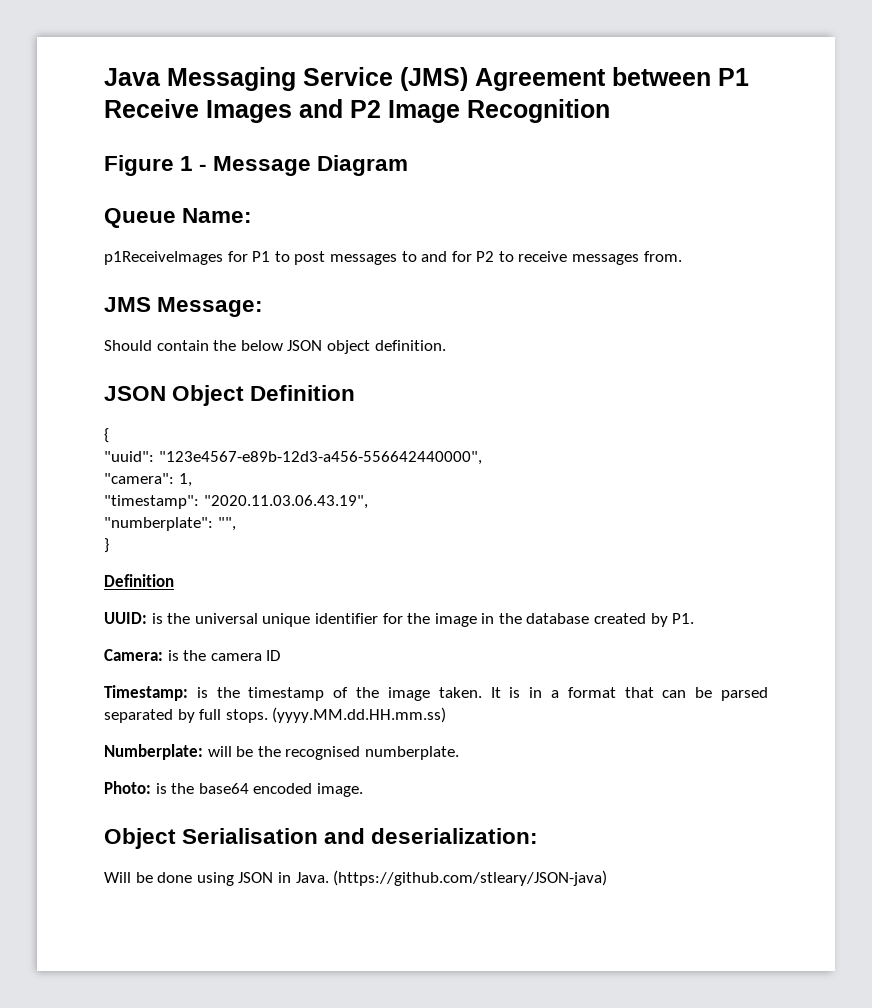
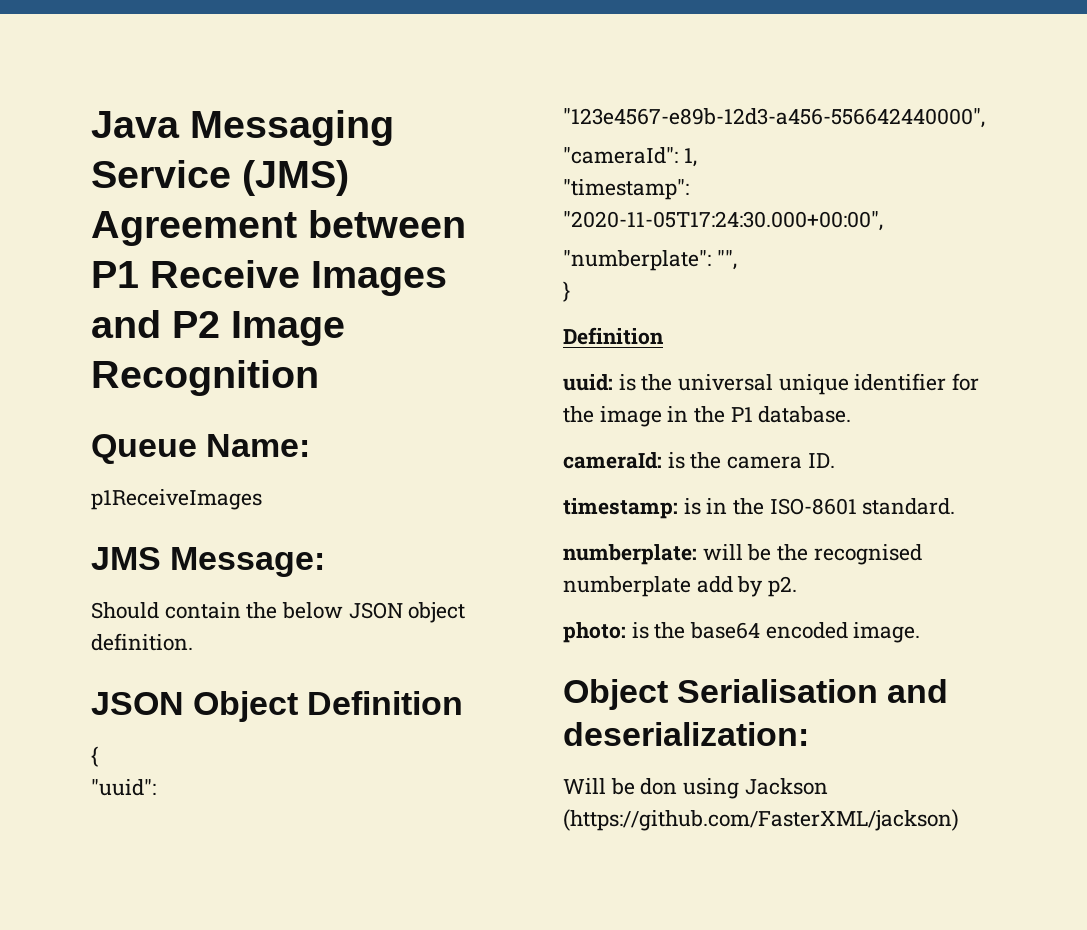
[104,155,409,176] [104,208,253,228] [104,251,682,265] Figure 1 - Message Diagram // Queue Name: // p1ReceiveImages for P1 to post messages to and for P2 to receive messages from. -> [91,434,311,464] [91,489,262,510] Queue Name: // p1ReceiveImages
[104,473,174,484] "camera": -> [563,147,678,164] "cameraId":
[203,495,368,509] "2020.11.03.06.43.19", -> [563,211,883,231] "2020-11-05T17:24:30.000+00:00",
[104,612,147,624] UUID: -> [563,374,613,391] uuid:
[526,613,695,627] [104,649,281,661] [104,685,768,701] [104,707,447,723] [104,744,459,760] [104,781,151,794] database created by P1. // Camera: is the camera ID // Timestamp: is the timestamp of the image taken. It is in a format that can be parsed separated by full stops. (yyyy.MM.dd.HH.mm.ss) // Numberplate: will be the recognised numberplate. // Photo: -> [730,406,852,423] [563,452,835,469] [563,498,956,519] [563,544,922,565] [563,576,798,597] [563,622,626,643] P1 database. // cameraId: is the camera ID. // timestamp: is in the ISO-8601 standard. // numberplate: will be the recognised numberplate add by p2. // photo:
[157,870,608,886] done using JSON in Java. (https://github.com/stleary/JSON-java) -> [640,778,828,799] [563,809,959,831] don using Jackson (https://github.com/FasterXML/jackson)

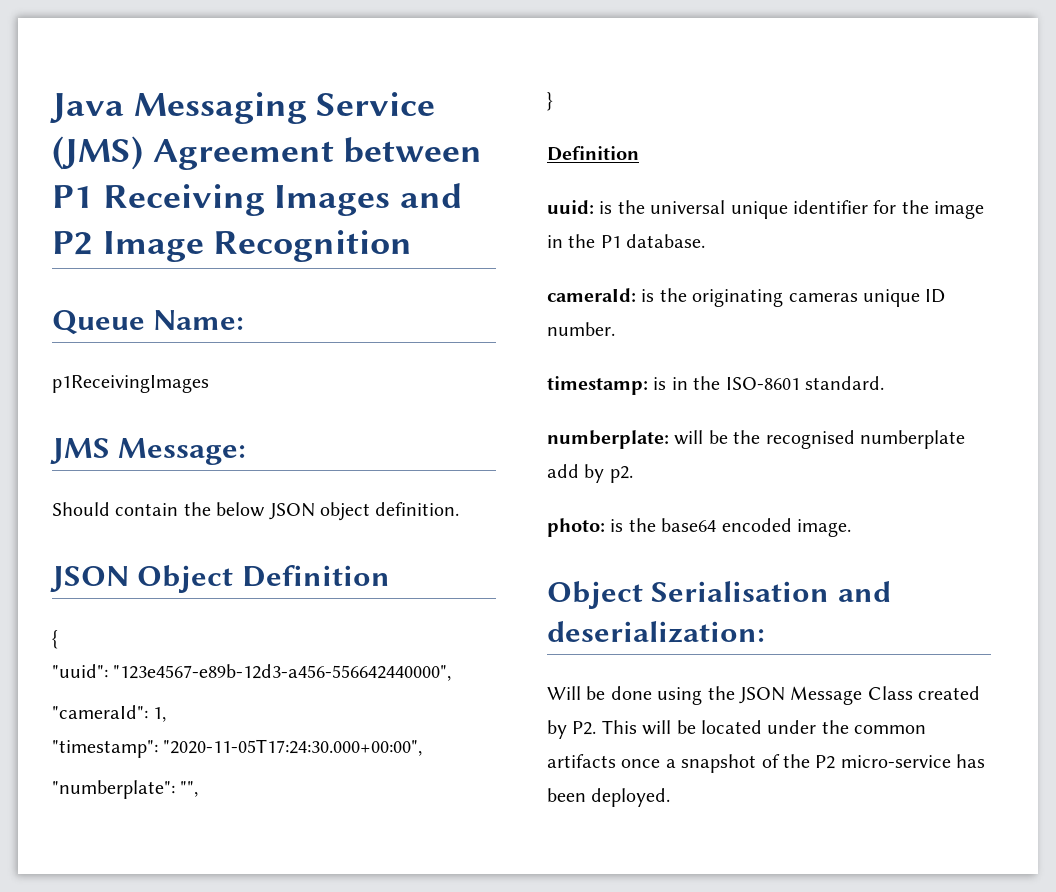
[150,260,300,288] Receive -> [102,184,265,216] Receiving
[91,489,262,510] p1ReceiveImages -> [52,375,209,393] p1ReceivingImages
[727,453,835,469] camera ID. -> [692,289,946,307] [547,322,615,336] originating cameras unique ID number.
[640,778,828,799] [563,809,959,831] don using Jackson (https://github.com/FasterXML/jackson) -> [610,686,981,705] [547,720,927,739] [547,754,986,773] [547,788,671,807] done using the JSON Message Class created by P2. This will be located under the common artifacts once a snapshot of the P2 micro-service has been deployed.

